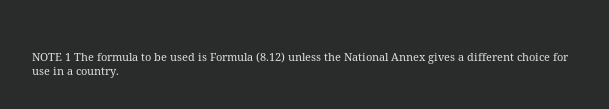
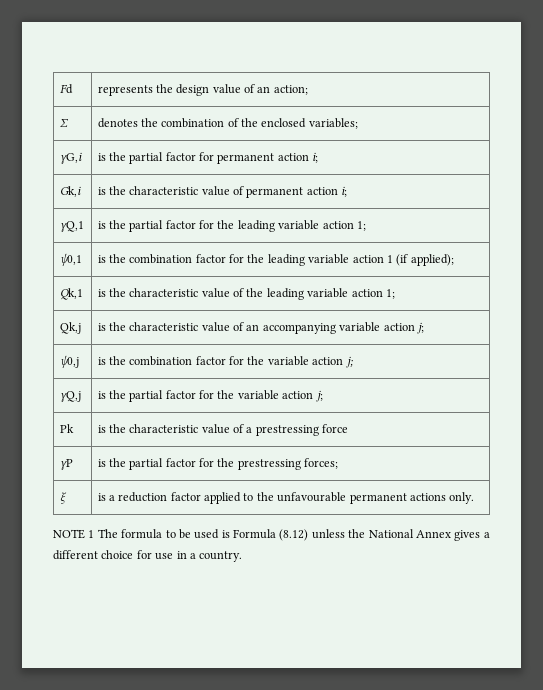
(32, 57) none -> [59,84,73,94] [97,84,308,96] [59,119,68,127] [97,118,358,129] [59,152,82,164] [97,152,319,164] [59,186,81,197] [97,186,348,198] [59,221,84,232] [97,220,366,232] [59,253,82,266] [97,254,454,266] [59,288,83,300] [97,288,395,300] [59,322,81,334] [97,322,424,334] [59,355,79,368] [97,356,353,368] [59,391,81,402] [97,390,323,402] [59,424,74,433] [97,424,349,436] [59,459,73,470] [97,458,339,470] [59,492,67,504] [97,492,475,504] Fd | represents the design value of an action; // Σ | denotes the combination of the enclosed variables; // γG,i | is the partial factor for permanent action i; // Gk,i | is the characteristic value of permanent action i; // γQ,1 | is the partial factor for the leading variable action 1; // ψ0,1 | is the combination factor for the leading variable action 1 (if applied); // Qk,1 | is the characteristic value of the leading variable action 1; // Qk,j | is the characteristic value of an accompanying variable action j; // ψ0,j | is the combination factor for the variable action j; // γQ,j | is the partial factor for the variable action j; // Pk | is the characteristic value of a prestressing force // γP | is the partial factor for the prestressing forces; // ξ | is a reduction factor applied to the unfavourable permanent actions only. //

